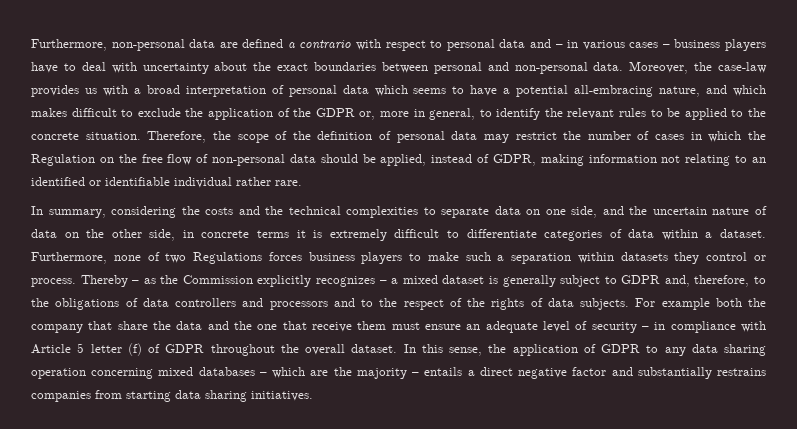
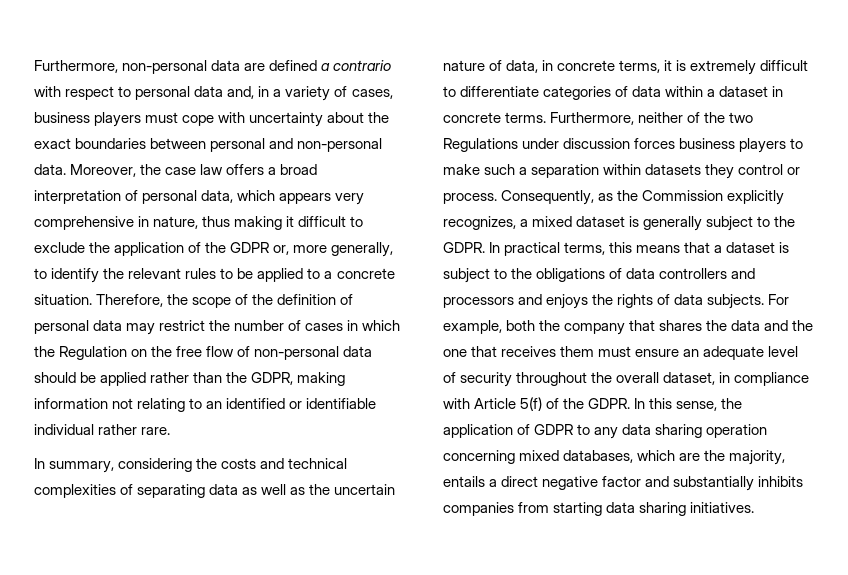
[529,39,766,51] [31,62,106,73] and – in various cases – business players have to deal -> [227,86,393,101] [34,112,215,127] and, in a variety of cases, business players must cope
[718,62,767,73] [31,85,128,97] case-law provides us with -> [165,164,265,175] case law offers
[342,85,767,97] [31,108,67,117] data which seems to have a potential all-embracing nature, and which makes -> [201,190,365,205] [34,216,295,230] data, which appears very comprehensive in nature, thus making it
[413,108,476,120] in general, -> [331,242,394,257] generally,
[748,108,766,117] the -> [324,271,333,279] a
[380,154,490,166] applied, instead of -> [100,372,248,386] applied rather than the
[265,206,284,215] the -> (285, 463) none
[423,206,767,218] [31,229,290,241] to separate data on one side, and the uncertain nature of data on the other side, in concrete terms -> [120,484,396,498] [443,60,661,73] of separating data as well as the uncertain nature of data, in concrete terms,
[719,229,766,238] [31,252,263,264] dataset. Furthermore, none of two Regulations -> [719,86,784,97] [443,112,754,125] [443,138,631,152] dataset in concrete terms. Furthermore, neither of the two Regulations under discussion
[80,275,140,287] Thereby – -> [501,190,595,205] Consequently,
[316,276,387,287] recognizes – -> [443,216,516,230] recognizes,
[621,275,750,287] GDPR and, therefore, -> [774,216,796,227] [443,242,790,256] [443,268,490,283] the GDPR. In practical terms, this means that a dataset is subject
[361,298,462,310] to the respect of -> [546,294,589,309] enjoys
[661,298,710,310] example -> [443,320,502,334] example,
[117,321,148,330] share -> [659,320,703,331] shares
[312,322,353,332] receive -> [501,346,557,357] receives
[642,321,767,333] [31,343,398,356] – in compliance with Article 5 letter (f) of GDPR throughout the overall dataset. -> [516,372,810,386] [443,397,631,411] throughout the overall dataset, in compliance with Article 5(f) of the GDPR.
[198,367,267,376] databases – -> [563,450,634,463] databases,
[356,368,420,379] majority – -> [729,450,786,465] majority,
[717,368,767,376] restrains -> [758,476,804,487] inhibits

